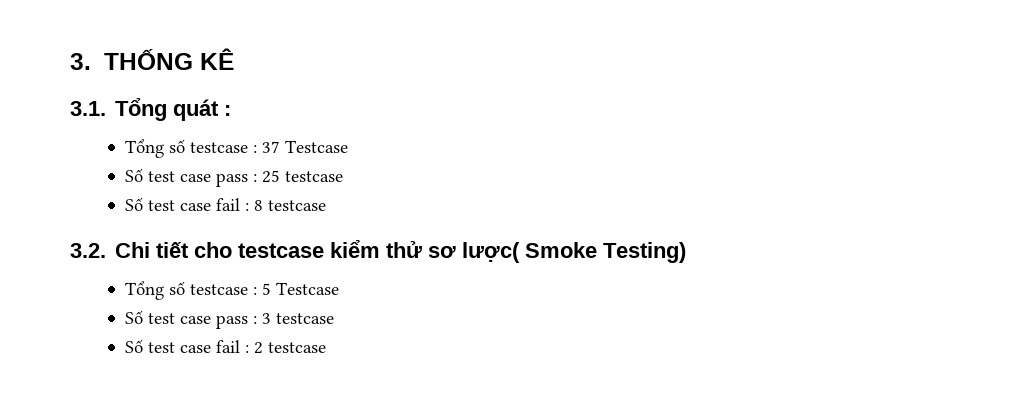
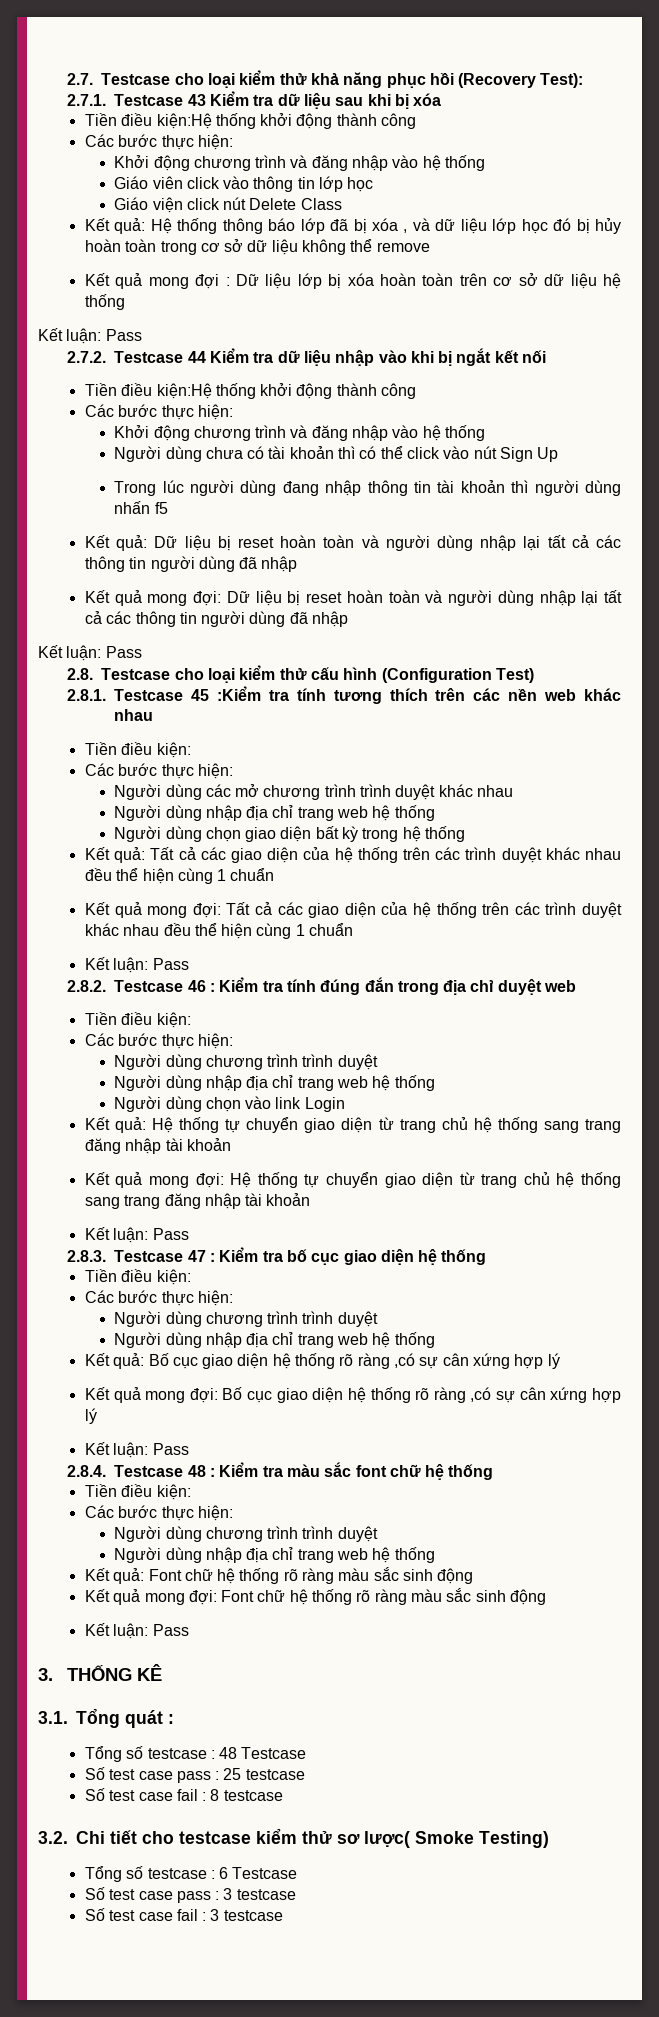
(70, 61) none -> [67,70,584,88] [67,91,442,109] [84,113,417,129] [84,134,233,150] [114,155,486,171] [114,176,374,192] [114,197,342,213] [84,218,622,234] [84,239,430,255] [84,273,622,289] [84,294,125,310] [38,328,142,344] [67,348,547,366] [84,383,417,399] [84,404,233,420] [114,425,486,441] [114,446,559,462] [114,480,621,496] [114,501,168,514] [84,535,621,551] [84,556,298,572] [84,590,622,606] [84,611,349,627] [38,645,142,661] [67,665,534,683] [67,686,621,704] [114,709,154,721] [84,742,191,758] [84,763,233,779] [114,784,514,800] [114,805,435,821] [114,826,466,842] [84,847,622,863] [84,868,275,884] [84,902,622,918] [84,923,354,939] [84,957,189,973] [67,977,577,995] [84,1012,191,1028] [84,1033,233,1049] [114,1054,378,1070] [114,1075,435,1091] [114,1096,345,1112] [84,1117,621,1133] [84,1138,231,1154] [84,1172,621,1188] [84,1193,311,1209] [84,1227,189,1243] [67,1247,487,1265] [84,1269,191,1285] [84,1290,233,1306] [114,1311,378,1327] [114,1332,435,1348] [84,1353,560,1369] [84,1387,622,1403] [84,1408,97,1424] [84,1442,189,1458] [67,1462,494,1480] [84,1484,191,1500] [84,1505,233,1521] [114,1526,378,1542] [114,1547,435,1563] [84,1567,474,1584] [84,1588,547,1605] [84,1623,189,1639] 2.7. Testcase cho loại kiểm thử khả năng phục hồi (Recovery Test): // 2.7.1. Testcase 43 Kiểm tra dữ liệu sau khi bị xóa // Tiền điều kiện:Hệ thống khởi động thành công // Các bước thực hiện: // Khởi động chương trình và đăng nhập vào hệ thống // Giáo viên click vào thông tin lớp học // Giáo viện click nút Delete Class // Kết quả: Hệ thống thông báo lớp đã bị xóa , và dữ liệu lớp học đó bị hủy hoàn toàn trong cơ sở dữ liệu không thể remove // Kết quả mong đợi : Dữ liệu lớp bị xóa hoàn toàn trên cơ sở dữ liệu hệ thống // Kết luận: Pass // 2.7.2. Testcase 44 Kiểm tra dữ liệu nhập vào khi bị ngắt kết nối // Tiền điều kiện:Hệ thống khởi động thành công // Các bước thực hiện: // Khởi động chương trình và đăng nhập vào hệ thống // Người dùng chưa có tài khoản thì có thể click vào nút Sign Up // Trong lúc người dùng đang nhập thông tin tài khoản thì người dùng nhấn f5 // Kết quả: Dữ liệu bị reset hoàn toàn và người dùng nhập lại tất cả các thông tin người dùng đã nhập // Kết quả mong đợi: Dữ liệu bị reset hoàn toàn và người dùng nhập lại tất cả các thông tin người dùng đã nhập // Kết luận: Pass // 2.8. Testcase cho loại kiểm thử cấu hình (Configuration Test) // 2.8.1. Testcase 45 :Kiểm tra tính tương thích trên các nền web khác nhau // Tiền điều kiện: // Các bước thực hiện: // Người dùng các mở chương trình trình duyệt khác nhau // Người dùng nhập địa chỉ trang web hệ thống // Người dùng chọn giao diện bất kỳ trong hệ thống // Kết quả: Tất cả các giao diện của hệ thống trên các trình duyệt khác nhau đều thể hiện cùng 1 chuẩn // Kết quả mong đợi: Tất cả các giao diện của hệ thống trên các trình duyệt khác nhau đều thể hiện cùng 1 chuẩn // Kết luận: Pass // 2.8.2. Testcase 46 : Kiểm tra tính đúng đắn trong địa chỉ duyệt web // Tiền điều kiện: // Các bước thực hiện: // Người dùng chương trình trình duyệt // Người dùng nhập địa chỉ trang web hệ thống // Người dùng chọn vào link Login // Kết quả: Hệ thống tự chuyển giao diện từ trang chủ hệ thống sang trang đăng nhập tài khoản // Kết quả mong đợi: Hệ thống tự chuyển giao diện từ trang chủ hệ thống sang trang đăng nhập tài khoản // Kết luận: Pass // 2.8.3. Testcase 47 : Kiểm tra bố cục giao diện hệ thống // Tiền điều kiện: // Các bước thực hiện: // Người dùng chương trình trình duyệt // Người dùng nhập địa chỉ trang web hệ thống // Kết quả: Bố cục giao diện hệ thống rõ ràng ,có sự cân xứng hợp lý // Kết quả mong đợi: Bố cục giao diện hệ thống rõ ràng ,có sự cân xứng hợp lý // Kết luận: Pass // 2.8.4. Testcase 48 : Kiểm tra màu sắc font chữ hệ thống // Tiền điều kiện: // Các bước thực hiện: // Người dùng chương trình trình duyệt // Người dùng nhập địa chỉ trang web hệ thống // Kết quả: Font chữ hệ thống rõ ràng màu sắc sinh động // Kết quả mong đợi: Font chữ hệ thống rõ ràng màu sắc sinh động // Kết luận: Pass //
[261,141,280,153] 37 -> [219,1747,238,1759] 48
[261,283,271,295] 5 -> [219,1867,229,1879] 6
[253,342,263,354] 2 -> [210,1909,220,1921] 3

